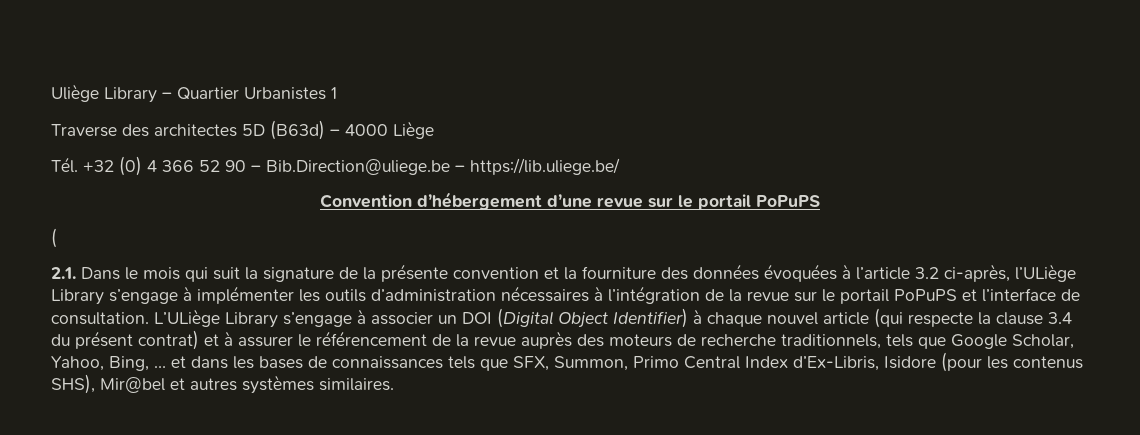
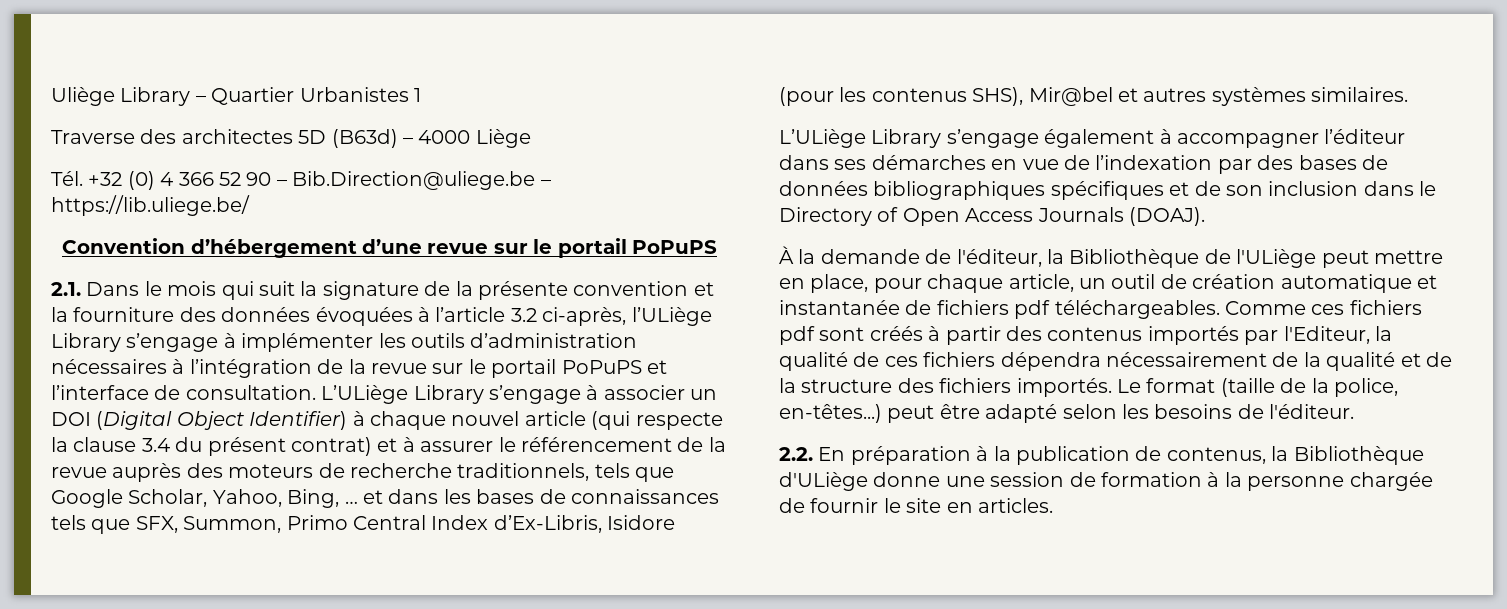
[51,228,57,248] // ( -> (717, 247) none
(394, 384) none -> [779,129,1406,148] [779,155,1388,174] [779,181,1437,200] [779,207,1205,226] [779,246,1443,268] [779,274,1437,293] [779,300,1422,319] [779,326,1392,345] [779,352,1452,371] [779,378,1398,397] [779,404,1355,423] [779,446,1424,465] [779,472,1433,491] [779,498,1053,513] // L’ULiège Library s’engage également à accompagner l’éditeur dans ses démarches en vue de l’indexation par des bases de données bibliographiques spécifiques et de son inclusion dans le Directory of Open Access Journals (DOAJ). // À la demande de l'éditeur, la Bibliothèque de l'ULiège peut mettre en place, pour chaque article, un outil de création automatique et instantanée de fichiers pdf téléchargeables. Comme ces fichiers pdf sont créés à partir des contenus importés par l'Editeur, la qualité de ces fichiers dépendra nécessairement de la qualité et de la structure des fichiers importés. Le format (taille de la police, en-têtes...) peut être adapté selon les besoins de l'éditeur. // 2.2. En préparation à la publication de contenus, la Bibliothèque d'ULiège donne une session de formation à la personne chargée de fournir le site en articles.

